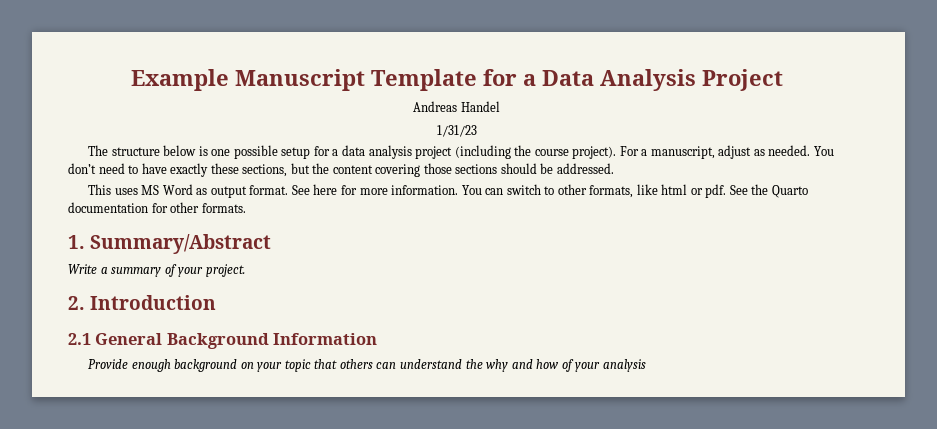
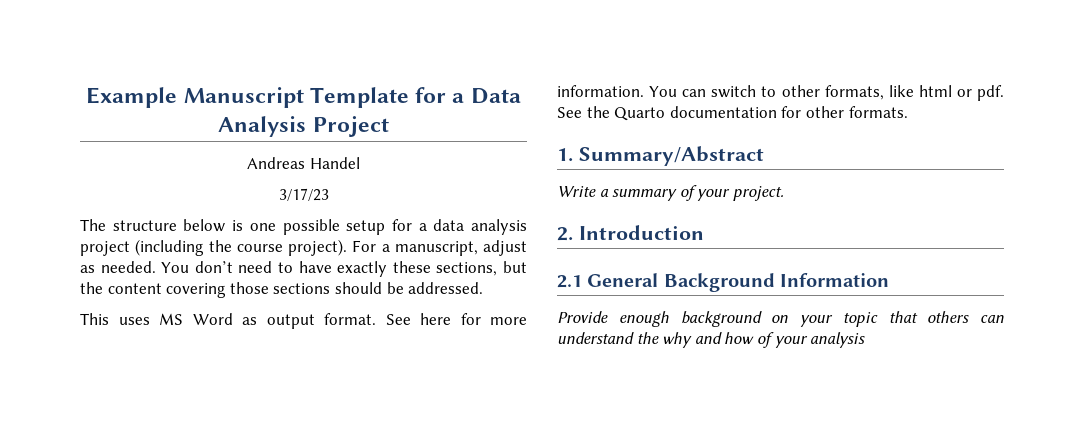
[436,125,477,137] 1/31/23 -> [278,188,329,201] 3/17/23

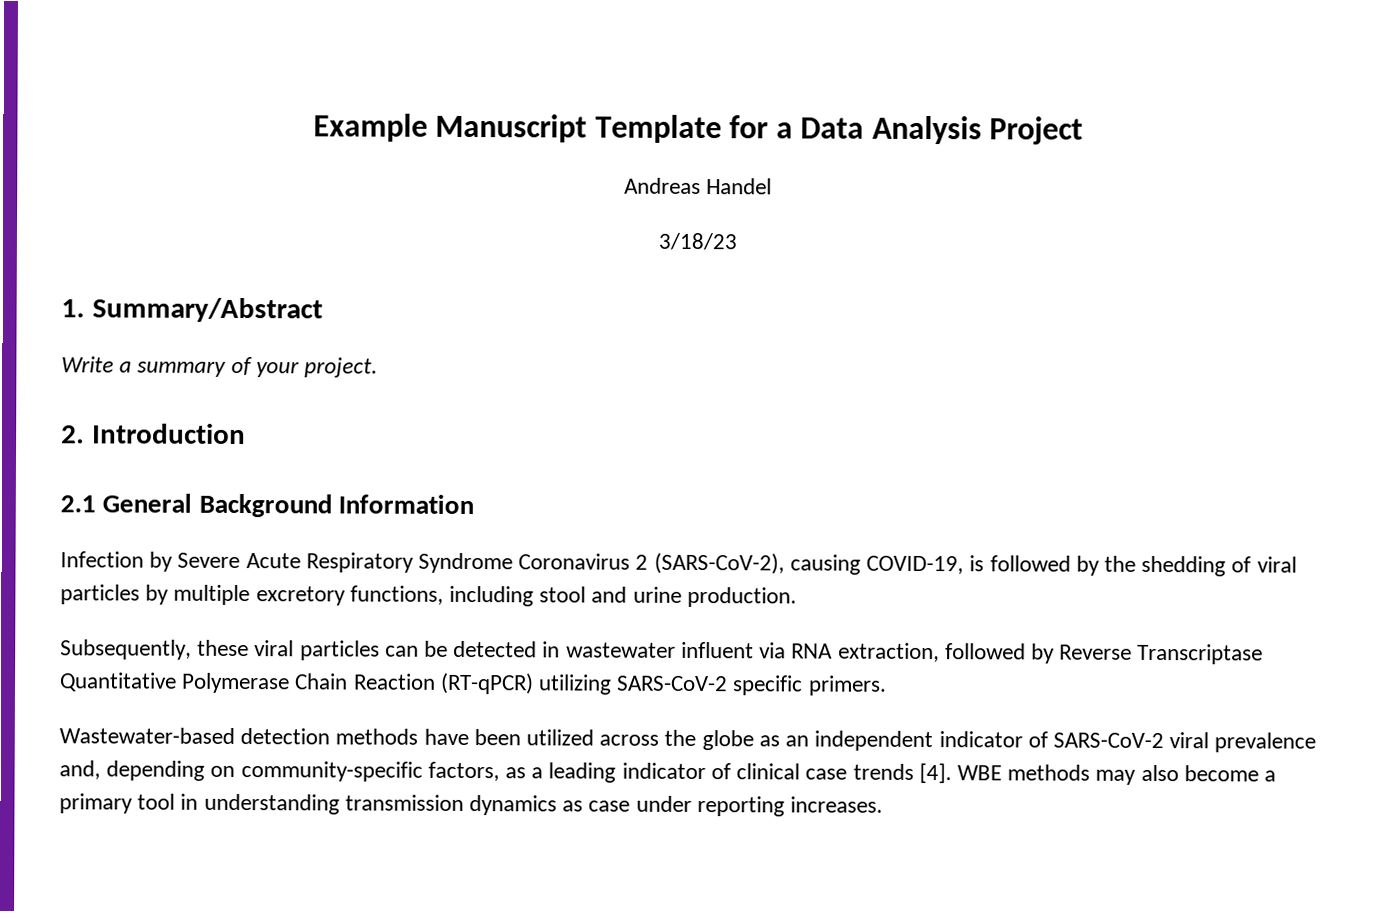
[278,188,329,201] [80,219,527,235] [80,239,527,256] [80,261,527,277] [80,282,484,298] [80,313,527,329] [557,85,1005,101] [557,106,908,121] 3/17/23 // The structure below is one possible setup for a data analysis project (including the course project). For a manuscript, adjust as needed. You don’t need to have exactly these sections, but the content covering those sections should be addressed. // This uses MS Word as output format. See here for more information. You can switch to other formats, like html or pdf. See the Quarto documentation for other formats. -> [657,232,737,251] 3/18/23
[557,311,1004,327] [557,332,866,348] Provide enough background on your topic that others can understand the why and how of your analysis -> [60,551,1297,577] [60,584,797,608] [60,639,1264,665] [59,672,887,696] [59,727,1317,753] [59,760,1276,785] [59,793,884,817] Infection by Severe Acute Respiratory Syndrome Coronavirus 2 (SARS-CoV-2), causing COVID-19, is followed by the shedding of viral particles by multiple excretory functions, including stool and urine production. // Subsequently, these viral particles can be detected in wastewater influent via RNA extraction, followed by Reverse Transcriptase Quantitative Polymerase Chain Reaction (RT-qPCR) utilizing SARS-CoV-2 specific primers. // Wastewater-based detection methods have been utilized across the globe as an independent indicator of SARS-CoV-2 viral prevalence and, depending on community-specific factors, as a leading indicator of clinical case trends [4]. WBE methods may also become a primary tool in understanding transmission dynamics as case under reporting increases.

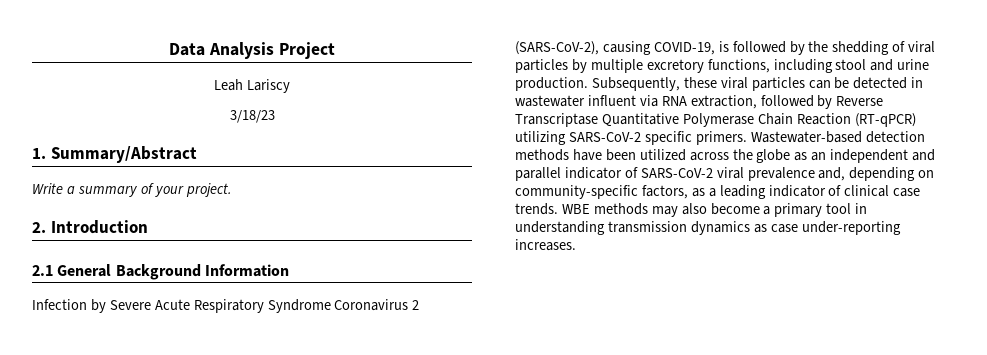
[312,113,793,144] Example Manuscript Template for a -> (169, 49) none
[623,177,773,195] Andreas Handel -> [214,79,290,93] Leah Lariscy
(797, 597) // -> (588, 84) none
(887, 685) // -> (747, 138) none
(934, 741) none -> [912,149,936,161] [515,167,561,181] and parallel
[852,762,952,784] trends [4]. -> [515,203,558,215] trends.
[635,795,785,817] under reporting -> [801,221,901,235] under-reporting

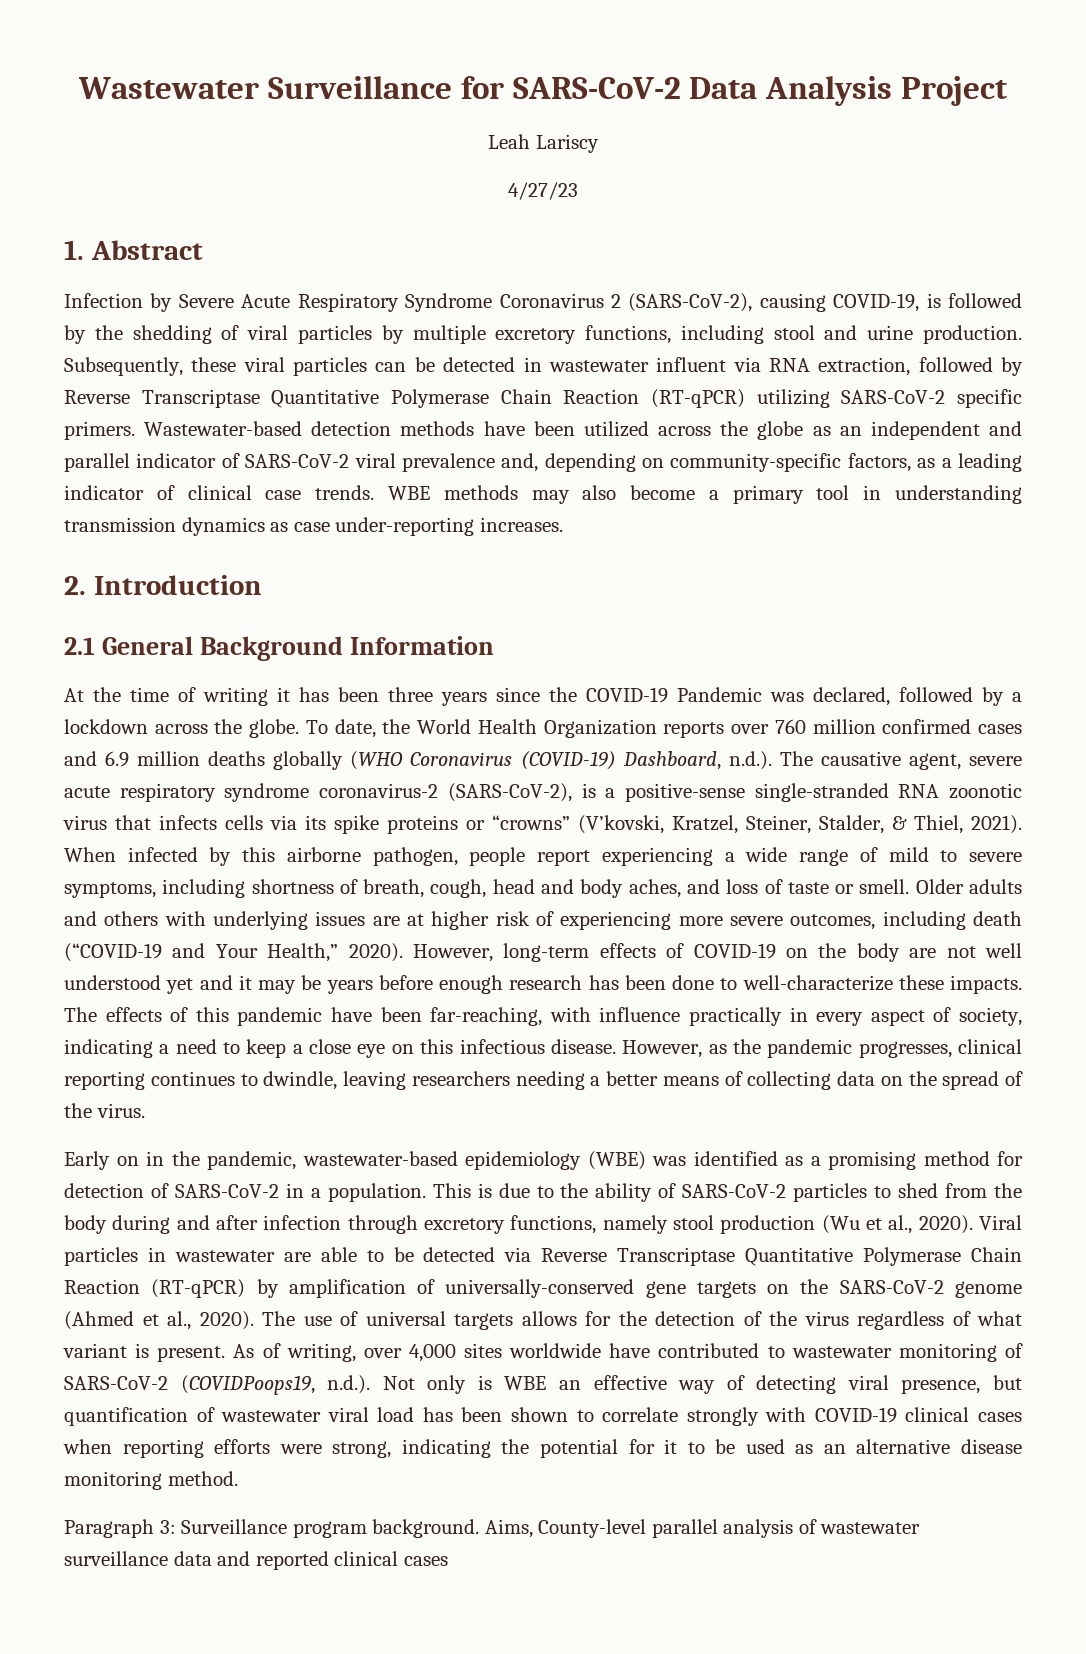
(169, 49) none -> [78,76,681,99] Wastewater Surveillance for SARS-CoV-2
[229,110,275,123] 3/18/23 -> [508,182,578,200] 4/27/23
[50,146,197,163] [32,183,232,197] [32,220,148,234] [32,264,289,280] Summary/Abstract // Write a summary of your project. // 2. Introduction // 2.1 General Background Information -> [90,240,203,260] Abstract
(576, 245) none -> [64,575,262,595] [64,636,494,661] [64,687,1022,706] [64,719,1023,738] [64,751,1023,770] [64,783,1023,802] [63,815,1022,834] [64,847,1023,866] [64,879,1022,898] [64,911,1023,930] [64,943,1022,962] [64,975,1022,994] [64,1007,1023,1026] [64,1039,1023,1058] [64,1071,1023,1090] [64,1103,145,1118] [64,1151,1023,1170] [64,1183,1023,1202] [64,1215,1023,1234] [64,1247,1022,1266] [64,1279,1022,1298] [64,1311,1022,1330] [63,1343,1023,1362] [64,1375,1022,1395] [64,1407,1022,1426] [63,1439,1022,1458] [64,1471,238,1490] [64,1519,921,1538] [64,1551,448,1570] // 2. Introduction // 2.1 General Background Information // At the time of writing it has been three years since the COVID-19 Pandemic was declared, followed by a lockdown across the globe. To date, the World Health Organization reports over 760 million confirmed cases and 6.9 million deaths globally (WHO Coronavirus (COVID-19) Dashboard, n.d.). The causative agent, severe acute respiratory syndrome coronavirus-2 (SARS-CoV-2), is a positive-sense single-stranded RNA zoonotic virus that infects cells via its spike proteins or “crowns” (V’kovski, Kratzel, Steiner, Stalder, & Thiel, 2021). When infected by this airborne pathogen, people report experiencing a wide range of mild to severe symptoms, including shortness of breath, cough, head and body aches, and loss of taste or smell. Older adults and others with underlying issues are at higher risk of experiencing more severe outcomes, including death (“COVID-19 and Your Health,” 2020). However, long-term effects of COVID-19 on the body are not well understood yet and it may be years before enough research has been done to well-characterize these impacts. The effects of this pandemic have been far-reaching, with influence practically in every aspect of society, indicating a need to keep a close eye on this infectious disease. However, as the pandemic progresses, clinical reporting continues to dwindle, leaving researchers needing a better means of collecting data on the spread of the virus. // Early on in the pandemic, wastewater-based epidemiology (WBE) was identified as a promising method for detection of SARS-CoV-2 in a population. This is due to the ability of SARS-CoV-2 particles to shed from the body during and after infection through excretory functions, namely stool production (Wu et al., 2020). Viral particles in wastewater are able to be detected via Reverse Transcriptase Quantitative Polymerase Chain Reaction (RT-qPCR) by amplification of universally-conserved gene targets on the SARS-CoV-2 genome (Ahmed et al., 2020). The use of universal targets allows for the detection of the virus regardless of what variant is present. As of writing, over 4,000 sites worldwide have contributed to wastewater monitoring of SARS-CoV-2 (COVIDPoops19, n.d.). Not only is WBE an effective way of detecting viral presence, but quantification of wastewater viral load has been shown to correlate strongly with COVID-19 clinical cases when reporting efforts were strong, indicating the potential for it to be used as an alternative disease monitoring method. // Paragraph 3: Surveillance program background. Aims, County-level parallel analysis of wastewater surveillance data and reported clinical cases

